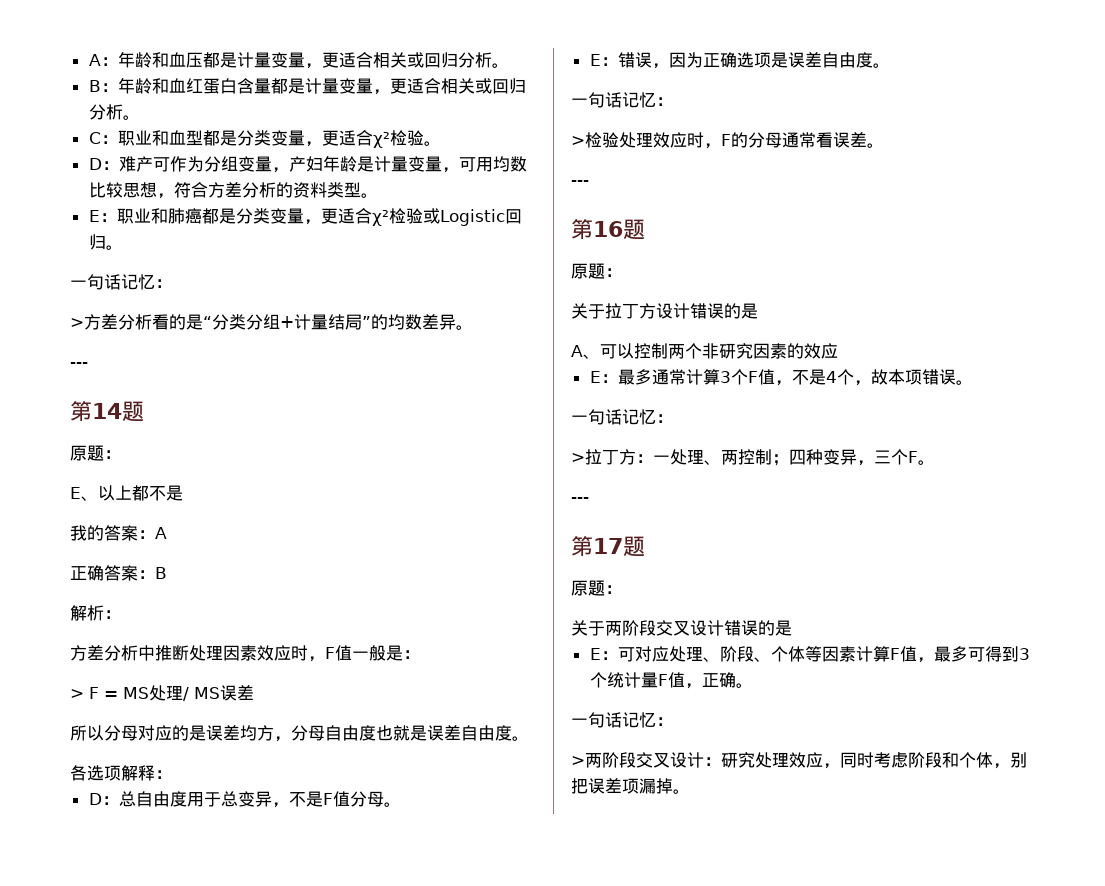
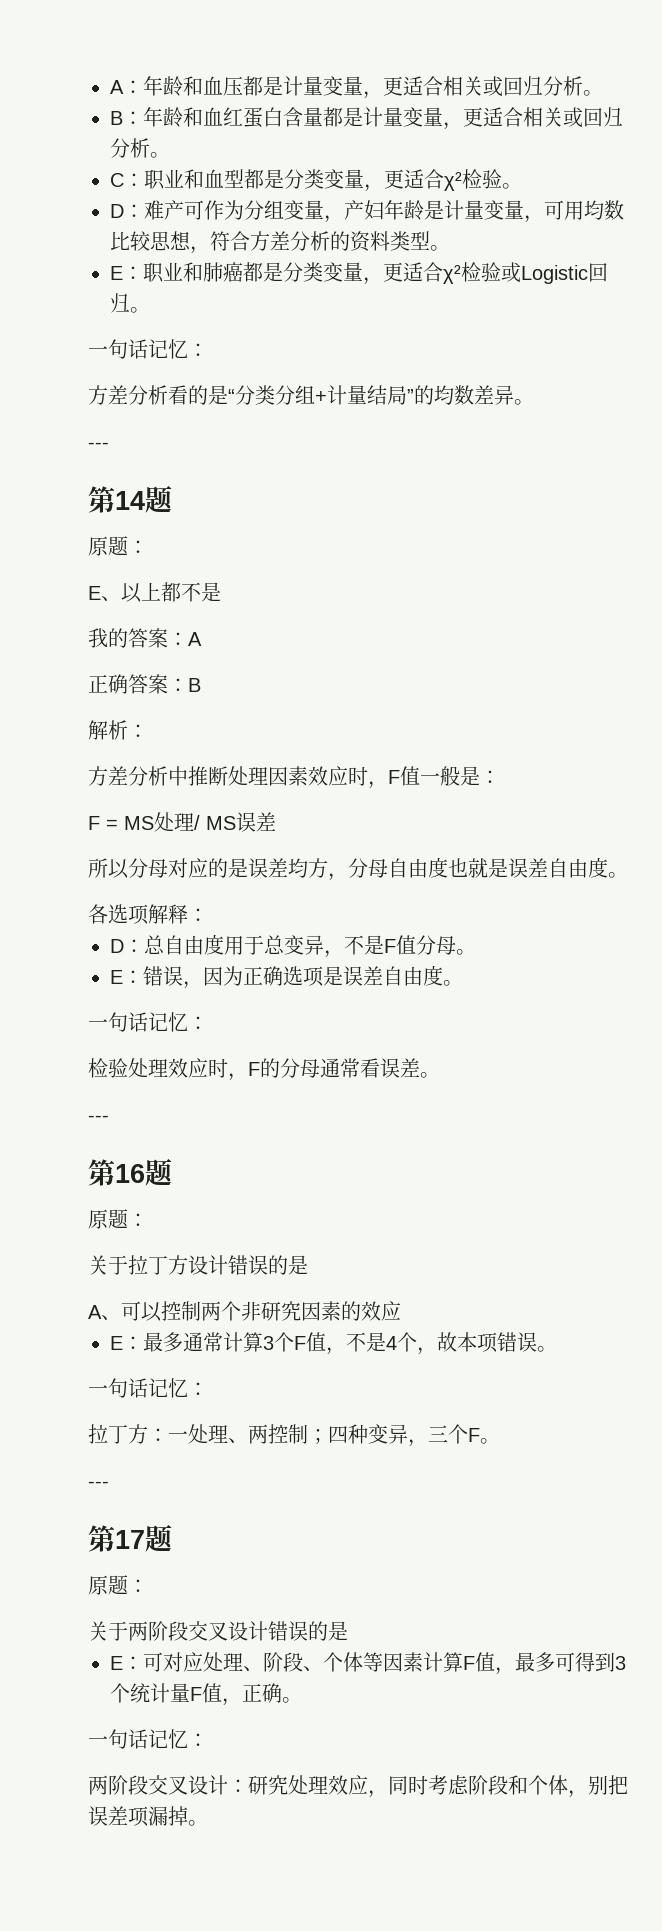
[70,318,84,328] > -> (208, 350) none
[70,689,84,699] > -> (500, 777) none
[571,136,585,146] > -> (208, 1023) none
[571,453,585,463] > -> (208, 1389) none
[571,756,585,766] > -> (208, 1740) none

